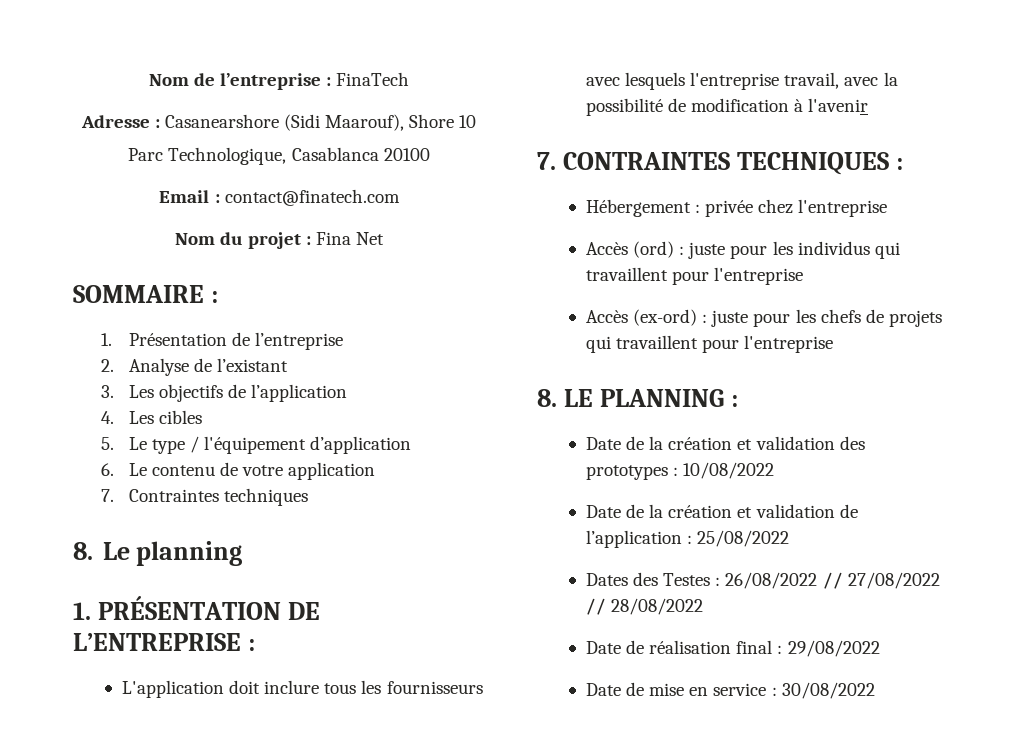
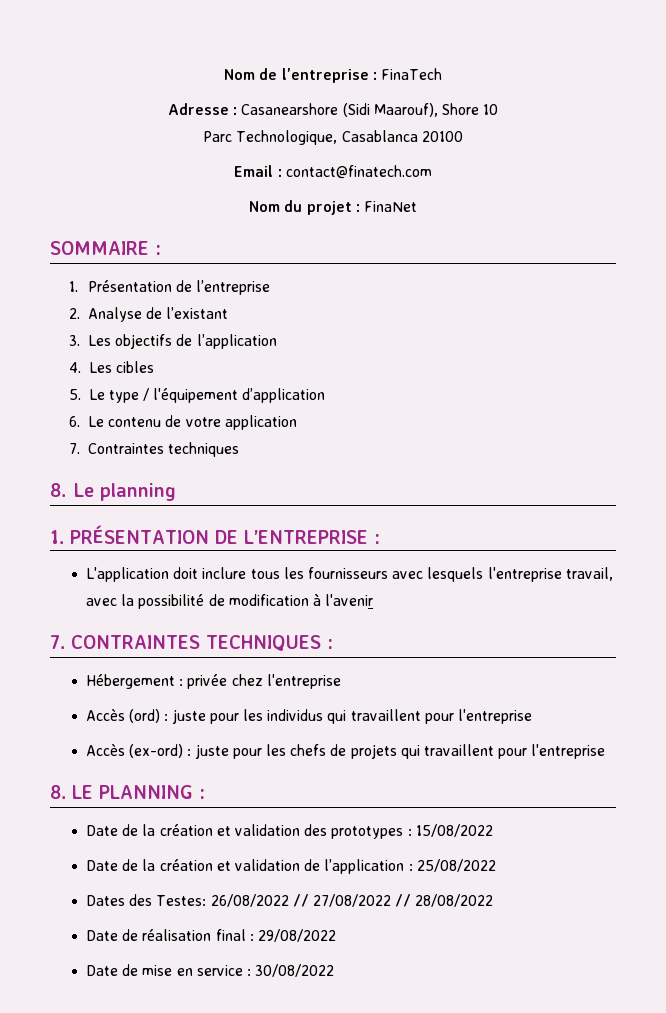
[316,232,385,245] Fina Net -> [363,201,417,212] FinaNet
[683,462,775,479] 10/08/2022 -> [415,824,493,837] 15/08/2022
[663,573,721,586] Testes : -> [156,895,207,906] Testes:

